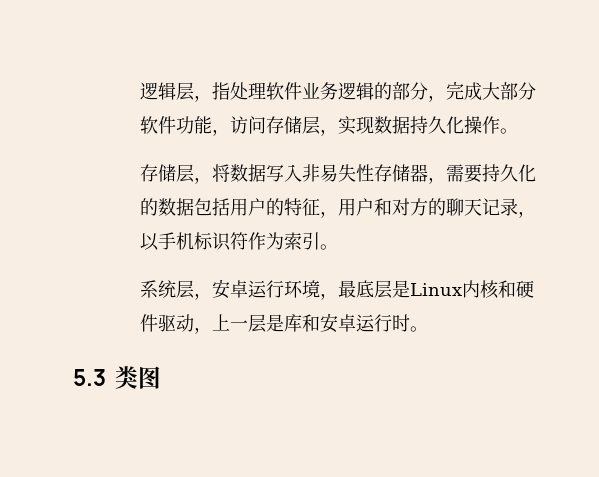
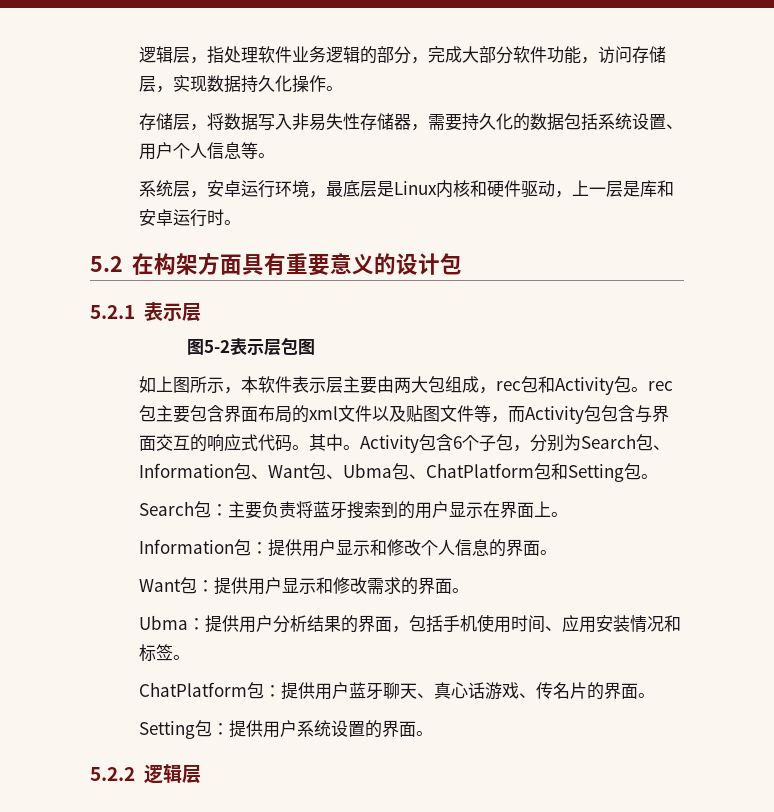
[229,198,536,218] [139,232,320,251] 用户的特征，用户和对方的聊天记录，以手机标识符作为索引 -> [597,113,683,130] [138,142,258,160] 系统设置、用户个人信息等
[73,366,161,389] 5.3类图 -> [90,253,462,276] [90,302,201,322] [187,337,316,356] [138,376,673,395] [138,405,669,424] [138,434,670,453] [138,463,658,482] [138,501,568,519] [138,539,557,557] [138,577,469,595] [138,614,681,633] [138,644,190,662] [138,682,655,700] [138,720,433,739] [90,764,201,784] 5.2在构架方面具有重要意义的设计包 // 5.2.1表示层 // 图5-2表示层包图 // 如上图所示，本软件表示层主要由两大包组成，rec包和Activity包。rec包主要包含界面布局的xml文件以及贴图文件等，而Activity包包含与界面交互的响应式代码。其中。Activity包含6个子包，分别为Search包、Information包、Want包、Ubma包、ChatPlatform包和Setting包。 // Search包：主要负责将蓝牙搜索到的用户显示在界面上。 // Information包：提供用户显示和修改个人信息的界面。 // Want包：提供用户显示和修改需求的界面。 // Ubma：提供用户分析结果的界面，包括手机使用时间、应用安装情况和标签。 // ChatPlatform包：提供用户蓝牙聊天、真心话游戏、传名片的界面。 // Setting包：提供用户系统设置的界面。 // 5.2.2逻辑层

